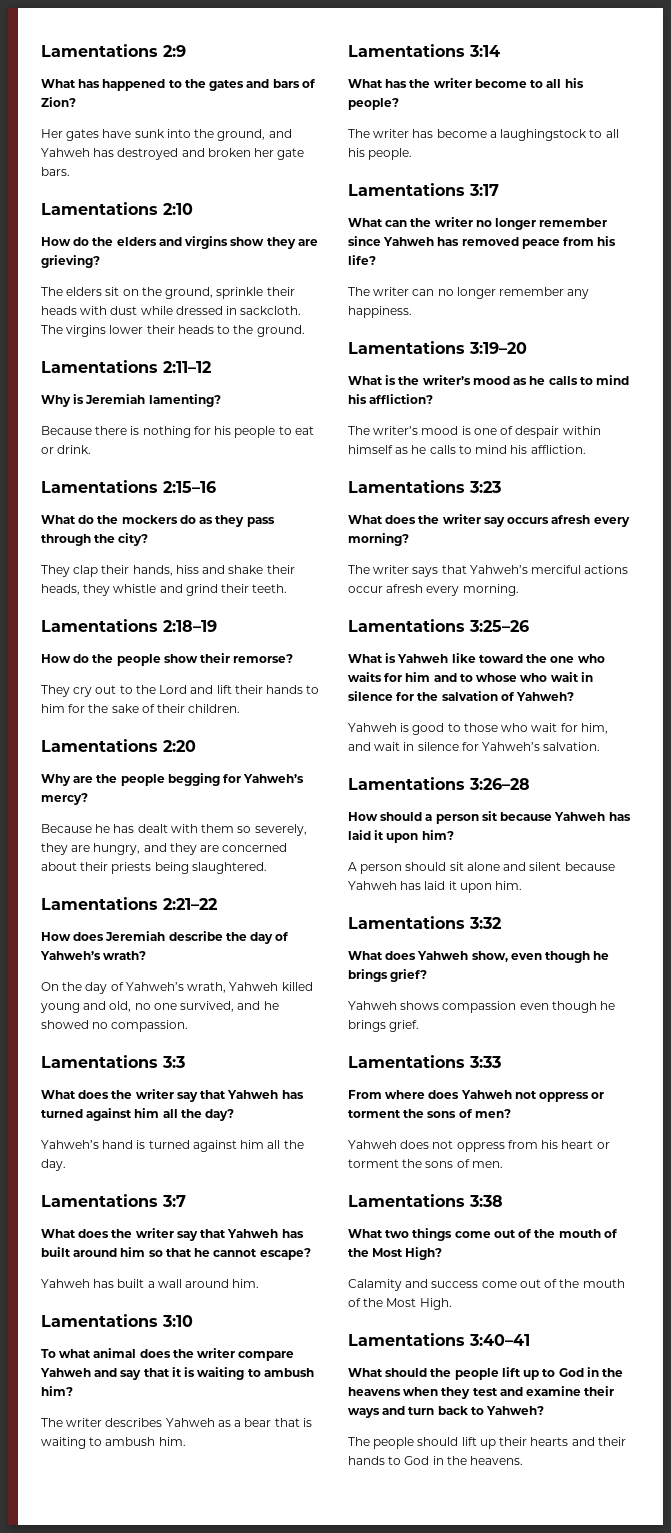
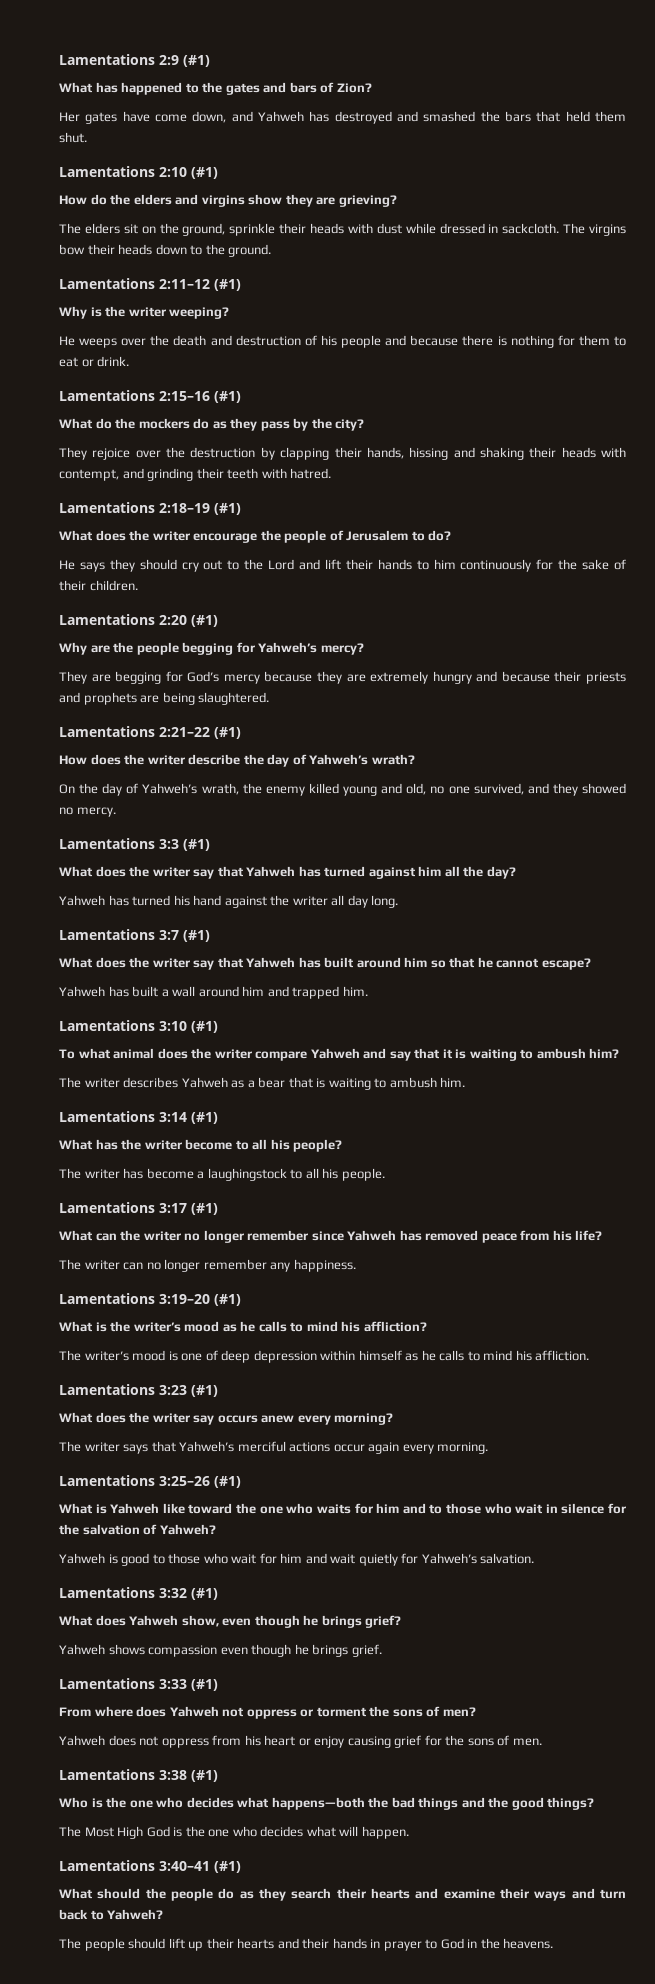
(186, 51) none -> [183,55,210,67] (#1)
[134,129,266,141] sunk into the ground, -> [155,111,227,123] come down,
[207,148,305,160] [41,167,70,176] broken her gate bars. -> [423,111,626,122] [59,132,87,143] smashed the bars that held them shut.
(193, 209) none -> [191,167,218,179] (#1)
[109,325,214,334] lower their heads -> [59,244,187,255] bow their heads down
(211, 367) none -> [214,279,241,291] (#1)
[85,394,221,407] [41,426,92,435] Jeremiah lamenting? // Because -> [105,306,230,319] [59,335,459,348] the writer weeping? // He weeps over the death and destruction of his people and because
[214,426,276,438] his people -> [578,335,610,346] them
(216, 487) none -> [214,391,241,403] (#1)
[41,534,91,546] through -> [293,418,309,431] by
[73,565,295,577] [41,584,288,596] [41,619,217,632] [41,653,294,666] [41,685,70,697] clap their hands, hiss and shake their heads, they whistle and grind their teeth. // Lamentations 2:18–19 // How do the people show their remorse? // They -> [92,447,626,460] [59,468,332,481] [59,502,241,515] [59,530,452,543] [59,559,177,572] rejoice over the destruction by clapping their hands, hissing and shaking their heads with contempt, and grinding their teeth with hatred. // Lamentations 2:18–19 (#1) // What does the writer encourage the people of Jerusalem to do? // He says they should
(65, 708) none -> [460,559,532,572] continuously
(196, 746) none -> [191,615,218,627] (#1)
[41,824,307,836] [41,843,288,855] [41,862,152,874] Because he has dealt with them so severely, they are hungry, and they are concerned about their priests -> [59,671,626,684] [59,692,160,705] They are begging for God’s mercy because they are extremely hungry and because their priests and prophets are
(217, 904) none -> [214,727,241,739] (#1)
[105,931,166,941] Jeremiah -> [124,754,185,765] the writer
[229,982,279,991] Yahweh -> [242,783,305,796] the enemy
[263,1001,279,1010] he -> [552,783,578,796] they
[111,1020,189,1032] compassion. -> [76,807,116,817] mercy.
(185, 1062) none -> [183,839,210,851] (#1)
[41,1140,304,1152] [41,1159,66,1171] Yahweh’s hand is turned against him all the day. -> [59,895,399,908] Yahweh has turned his hand against the writer all day long.
(186, 1201) none -> [183,930,210,942] (#1)
(230, 1283) none -> [242,986,340,999] him and trapped
(193, 1321) none -> [191,1021,218,1033] (#1)
(500, 51) none -> [191,1112,218,1124] (#1)
(499, 190) none -> [191,1203,218,1215] (#1)
(527, 348) none -> [214,1294,241,1306] (#1)
[515,426,560,438] despair -> [221,1350,317,1363] deep depression
(501, 487) none -> [191,1385,218,1397] (#1)
[551,515,591,524] afresh -> [261,1415,295,1423] anew
[386,584,424,593] afresh -> [368,1442,400,1454] again
(529, 626) none -> [214,1476,241,1488] (#1)
[476,673,518,682] whose -> [445,1503,481,1514] those
[580,723,608,734] him, -> [280,1553,303,1563] him
[403,742,459,751] in silence -> [358,1553,398,1566] quietly
[348,777,530,790] [348,811,631,824] [348,830,454,843] [348,862,615,874] [348,881,523,893] // Lamentations 3:26–28 // How should a person sit because Yahweh has laid it upon him? // A person should sit alone and silent because Yahweh has laid it upon him. -> (535, 1558) none
(501, 923) none -> [191,1588,218,1600] (#1)
(501, 1062) none -> [191,1679,218,1691] (#1)
[348,1159,399,1168] torment -> [314,1735,442,1748] enjoy causing grief for
[348,1228,617,1241] [348,1247,443,1260] [348,1279,625,1291] [348,1298,452,1310] // What two things come out of the mouth of the Most High? // Calamity and success come out of the mouth of the Most High. -> [191,1770,218,1782] [59,1797,595,1810] [59,1826,409,1839] (#1) // Who is the one who decides what happens—both the bad things and the good things? // The Most High God is the one who decides what will happen.
(530, 1340) none -> [214,1861,241,1873] (#1)
[501,1367,624,1380] [348,1387,498,1399] lift up to God in the heavens when they test -> [218,1888,410,1901] do as they search their hearts
(385, 1460) none -> [370,1939,422,1951] in prayer

